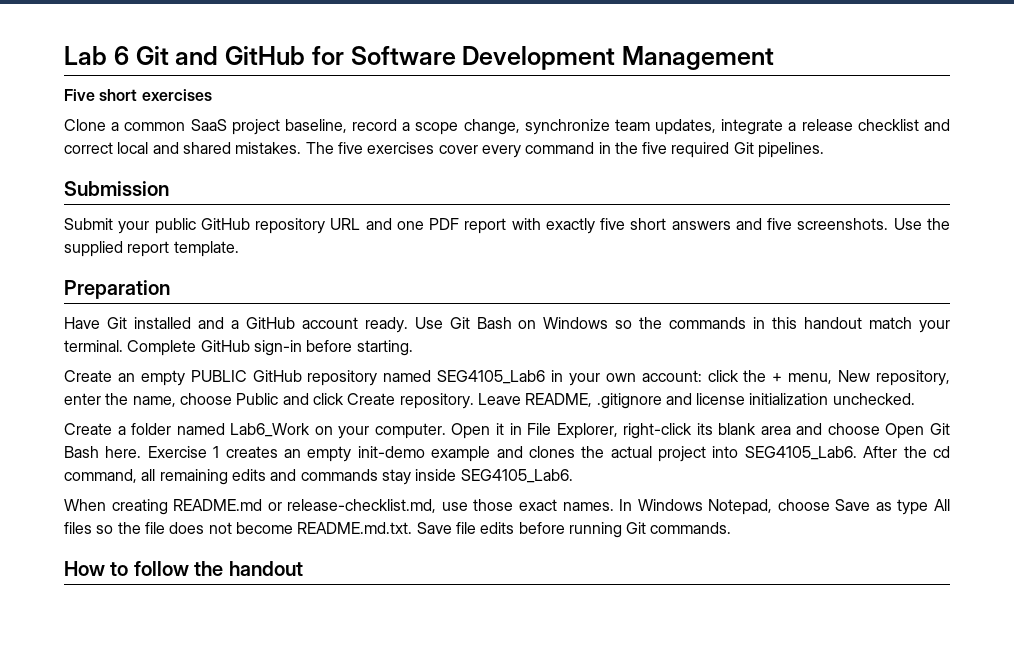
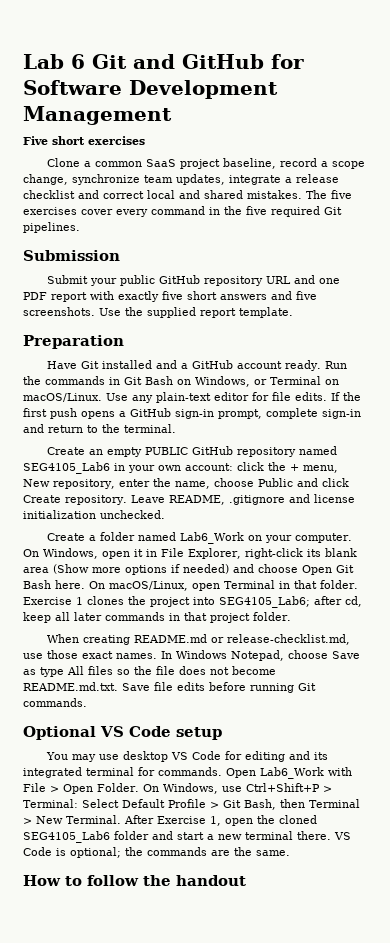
[414,317,951,333] [64,340,413,356] Use Git Bash on Windows so the commands in this handout match your terminal. Complete GitHub sign-in before starting. -> [325,361,348,369] [23,376,339,387] [23,392,361,403] [23,408,361,419] [23,424,176,433] Run the commands in Git Bash on Windows, or Terminal on macOS/Linux. Use any plain-text editor for file edits. If the first push opens a GitHub sign-in prompt, complete sign-in and return to the terminal.
[451,423,491,439] Open -> [23,548,130,559] On Windows, open
(791, 430) none -> [53,564,229,575] (Show more options if needed)
[147,446,523,462] Exercise 1 creates an empty init-demo example and -> [89,580,358,591] [23,597,83,605] On macOS/Linux, open Terminal in that folder. Exercise 1
[610,446,652,458] actual -> (146, 600) none
[744,446,951,460] [64,469,573,485] SEG4105_Lab6. After the cd command, all remaining edits and commands stay inside SEG4105_Lab6. -> [219,596,362,608] [23,612,291,623] SEG4105_Lab6; after cd, keep all later commands in that project folder.
(732, 528) none -> [23,726,222,740] [46,751,329,762] [23,767,352,779] [23,783,332,794] [23,799,360,810] [23,815,317,826] [23,831,351,843] [23,847,290,858] // Optional VS Code setup // You may use desktop VS Code for editing and its integrated terminal for commands. Open Lab6_Work with File > Open Folder. On Windows, use Ctrl+Shift+P > Terminal: Select Default Profile > Git Bash, then Terminal > New Terminal. After Exercise 1, open the cloned SEG4105_Lab6 folder and start a new terminal there. VS Code is optional; the commands are the same.

